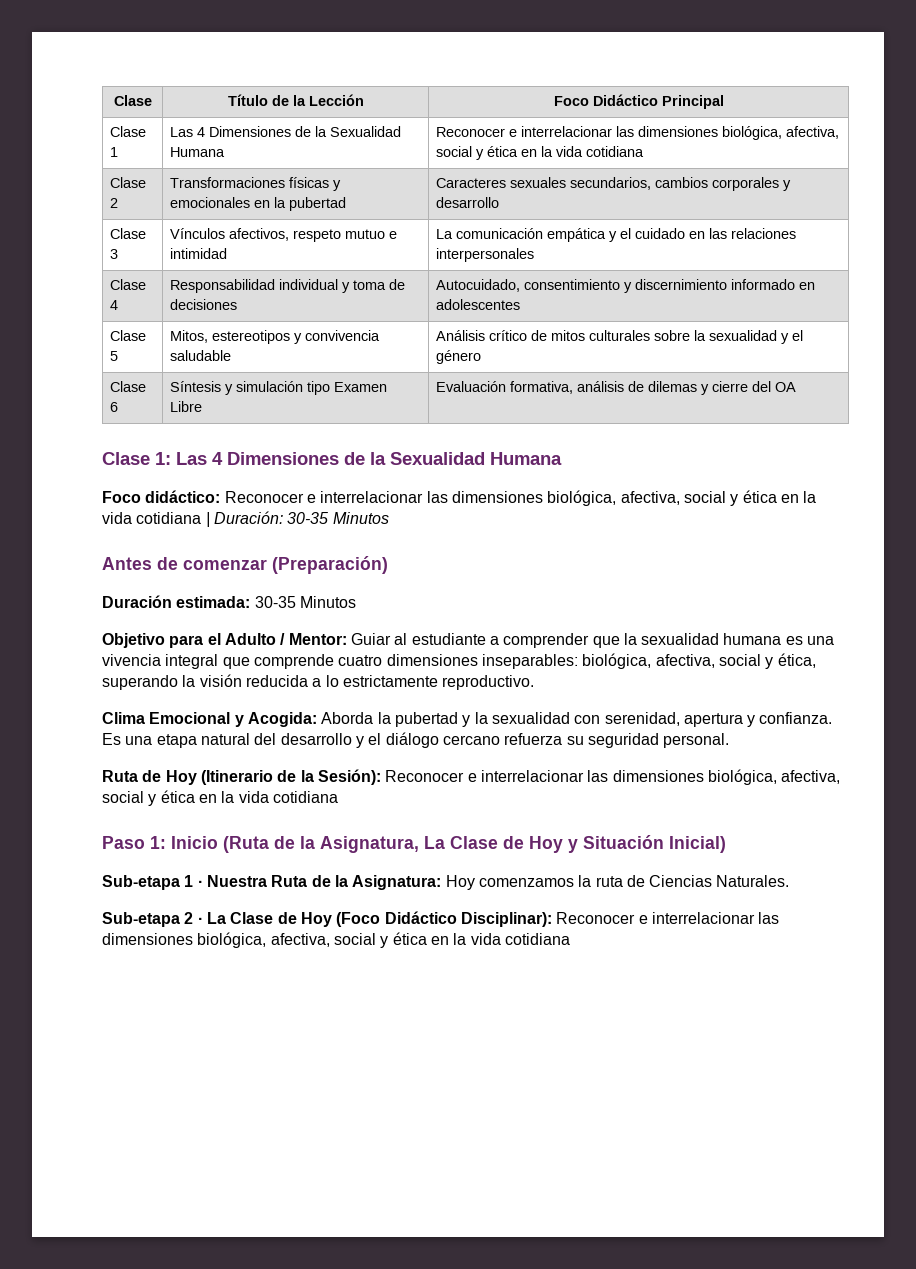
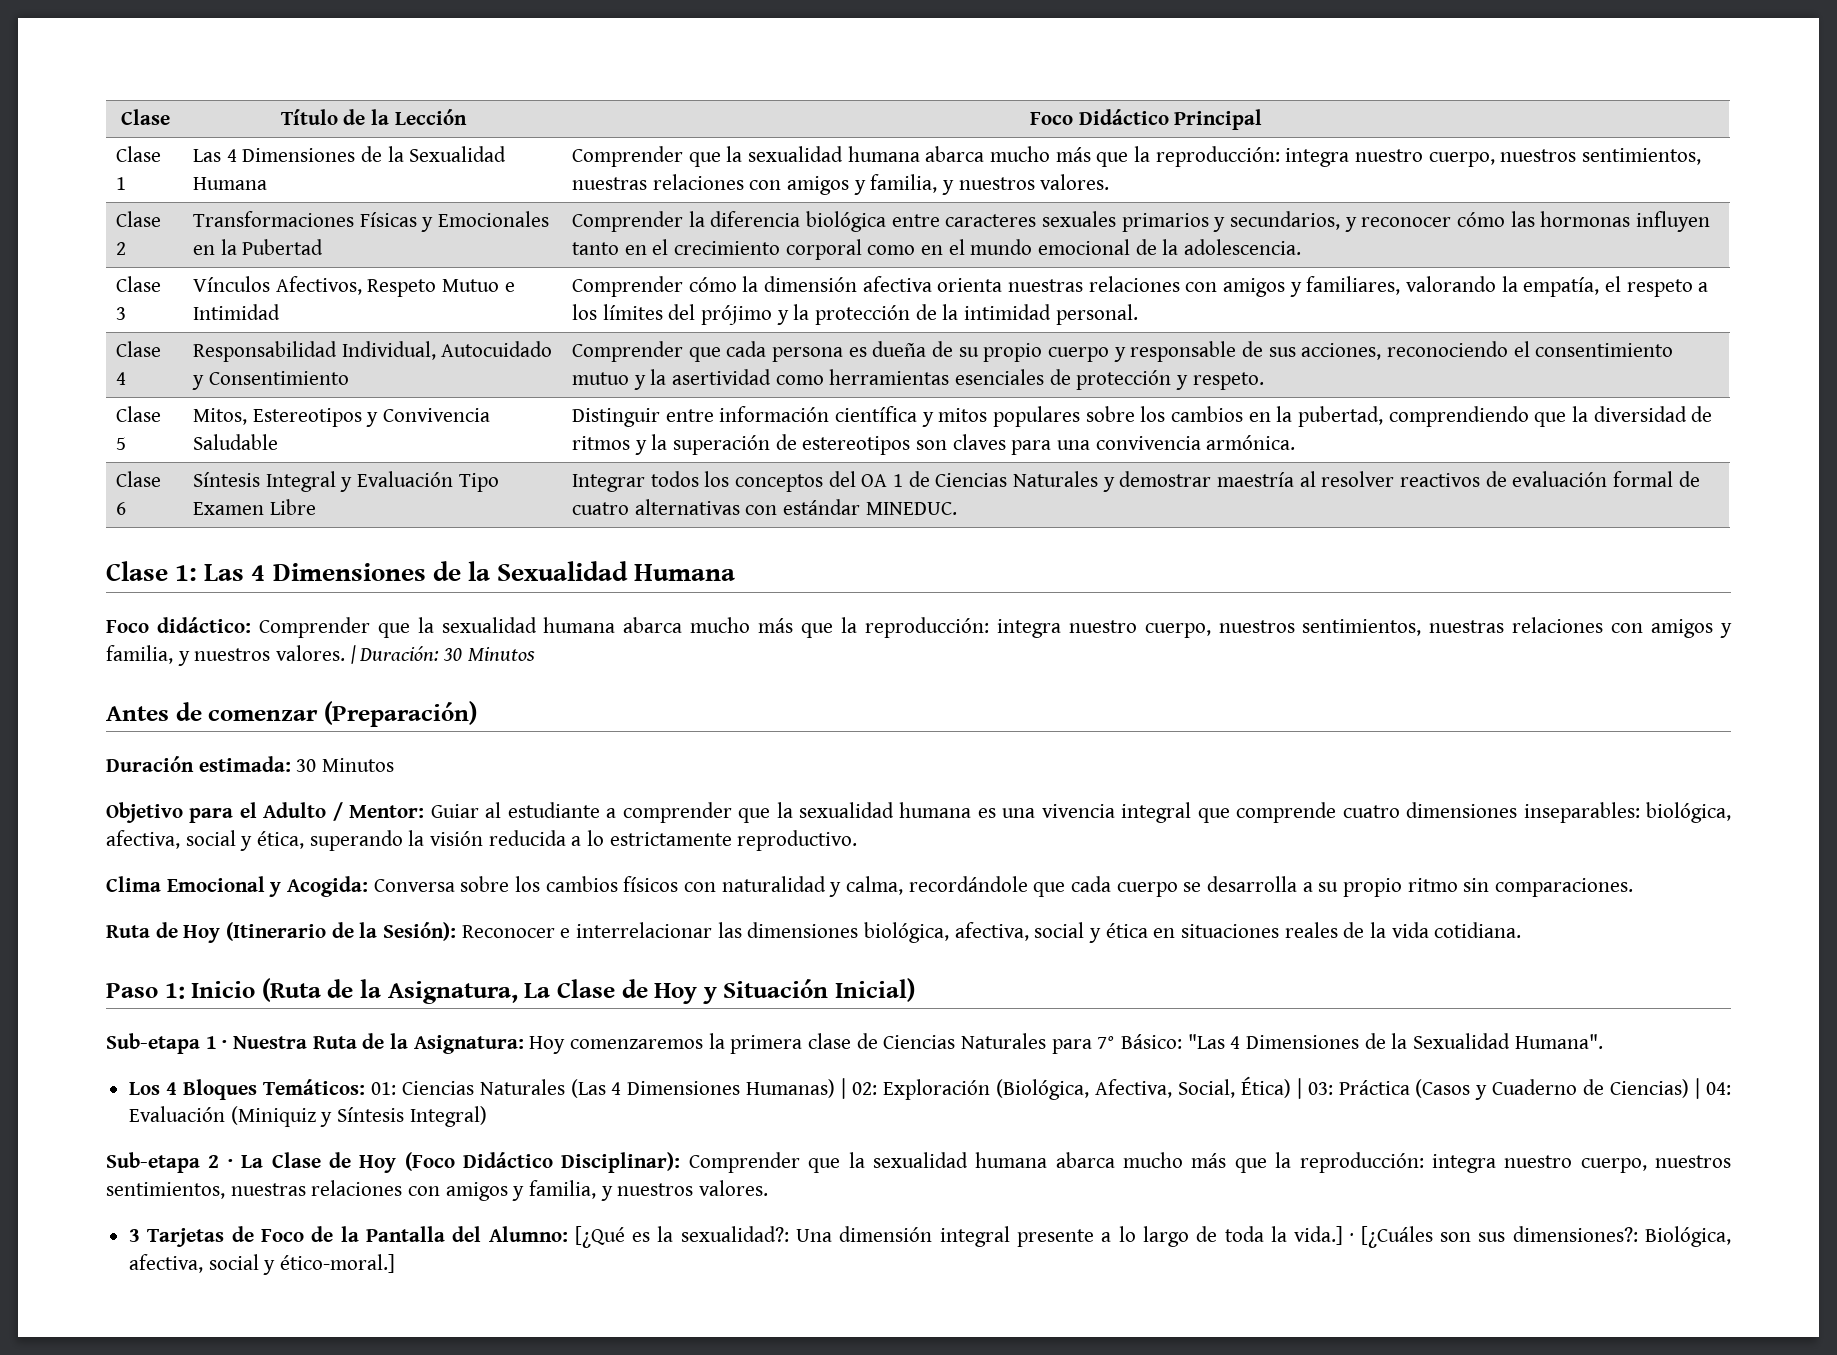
[435,126,839,140] [435,146,644,160] [109,177,146,188] [109,198,118,208] [169,177,341,191] [169,197,346,211] [435,177,791,191] [435,197,499,208] [109,228,146,239] [109,249,118,259] [169,228,397,242] [169,248,227,259] [435,228,796,242] [435,248,534,262] [109,279,146,290] [109,300,118,310] [169,279,405,293] [169,299,237,310] [435,279,815,293] [435,299,520,310] [109,330,146,341] [109,351,118,361] [169,330,380,344] [169,350,231,361] [435,330,803,344] [435,350,481,364] [109,381,146,392] [109,402,118,412] [169,381,387,395] [169,401,202,412] [435,381,796,395] Reconocer e interrelacionar las dimensiones biológica, afectiva, social y ética en la vida cotidiana // Clase 2 | Transformaciones físicas y emocionales en la pubertad | Caracteres sexuales secundarios, cambios corporales y desarrollo // Clase 3 | Vínculos afectivos, respeto mutuo e intimidad | La comunicación empática y el cuidado en las relaciones interpersonales // Clase 4 | Responsabilidad individual y toma de decisiones | Autocuidado, consentimiento y discernimiento informado en adolescentes // Clase 5 | Mitos, estereotipos y convivencia saludable | Análisis crítico de mitos culturales sobre la sexualidad y el género // Clase 6 | Síntesis y simulación tipo Examen Libre | Evaluación formativa, análisis de dilemas y cierre del OA -> [571,146,1701,167] [571,174,1110,195] [115,211,161,227] [115,242,126,255] [192,211,549,232] [192,239,324,255] [571,211,1710,232] [571,239,1301,260] [115,276,161,292] [115,307,126,320] [192,276,515,297] [192,304,280,320] [571,276,1709,297] [571,304,1138,325] [115,341,161,357] [115,372,126,385] [192,341,553,362] [191,371,349,390] [571,341,1674,362] [571,369,1264,390] [115,406,161,422] [115,437,126,450] [192,408,490,427] [192,434,278,450] [571,406,1713,427] [571,434,1296,455] [115,471,161,487] [115,502,126,515] [192,471,499,492] [192,499,316,515] [571,471,1700,492] [571,499,957,515] Comprender que la sexualidad humana abarca mucho más que la reproducción: integra nuestro cuerpo, nuestros sentimientos, nuestras relaciones con amigos y familia, y nuestros valores. // Clase 2 | Transformaciones Físicas y Emocionales en la Pubertad | Comprender la diferencia biológica entre caracteres sexuales primarios y secundarios, y reconocer cómo las hormonas influyen tanto en el crecimiento corporal como en el mundo emocional de la adolescencia. // Clase 3 | Vínculos Afectivos, Respeto Mutuo e Intimidad | Comprender cómo la dimensión afectiva orienta nuestras relaciones con amigos y familiares, valorando la empatía, el respeto a los límites del prójimo y la protección de la intimidad personal. // Clase 4 | Responsabilidad Individual, Autocuidado y Consentimiento | Comprender que cada persona es dueña de su propio cuerpo y responsable de sus acciones, reconociendo el consentimiento mutuo y la asertividad como herramientas esenciales de protección y respeto. // Clase 5 | Mitos, Estereotipos y Convivencia Saludable | Distinguir entre información científica y mitos populares sobre los cambios en la pubertad, comprendiendo que la diversidad de ritmos y la superación de estereotipos son claves para una convivencia armónica. // Clase 6 | Síntesis Integral y Evaluación Tipo Examen Libre | Integrar todos los conceptos del OA 1 de Ciencias Naturales y demostrar maestría al resolver reactivos de evaluación formal de cuatro alternativas con estándar MINEDUC.
[224,490,817,506] [102,512,202,524] Reconocer e interrelacionar las dimensiones biológica, afectiva, social y ética en la vida cotidiana -> [258,617,1733,638] [106,645,346,666] Comprender que la sexualidad humana abarca mucho más que la reproducción: integra nuestro cuerpo, nuestros sentimientos, nuestras relaciones con amigos y familia, y nuestros valores.
[287,512,329,524] 30-35 -> [443,648,463,661] 30
[254,596,296,608] 30-35 -> [296,759,317,772] 30
[321,712,833,727] [102,732,730,748] Aborda la pubertad y la sexualidad con serenidad, apertura y confianza. Es una etapa natural del desarrollo y el diálogo cercano refuerza su seguridad personal. -> [373,876,1634,897] Conversa sobre los cambios físicos con naturalidad y calma, recordándole que cada cuerpo se desarrolla a su propio ritmo sin comparaciones.
[221,791,338,803] la vida cotidiana -> [1181,922,1522,938] situaciones reales de la vida cotidiana.
[478,875,790,887] comenzamos la ruta de Ciencias Naturales. -> [570,1033,1603,1054] [129,1076,1731,1100] [129,1106,487,1127] comenzaremos la primera clase de Ciencias Naturales para 7° Básico: "Las 4 Dimensiones de la Sexualidad Humana". // Los 4 Bloques Temáticos: 01: Ciencias Naturales (Las 4 Dimensiones Humanas) | 02: Exploración (Biológica, Afectiva, Social, Ética) | 03: Práctica (Casos y Cuaderno de Ciencias) | 04: Evaluación (Miniquiz y Síntesis Integral)
[556,912,780,924] [102,932,570,948] Reconocer e interrelacionar las dimensiones biológica, afectiva, social y ética en la vida cotidiana -> [688,1152,1731,1173] [106,1180,769,1201] [129,1226,1731,1248] [129,1254,396,1275] Comprender que la sexualidad humana abarca mucho más que la reproducción: integra nuestro cuerpo, nuestros sentimientos, nuestras relaciones con amigos y familia, y nuestros valores. // 3 Tarjetas de Foco de la Pantalla del Alumno: [¿Qué es la sexualidad?: Una dimensión integral presente a lo largo de toda la vida.] · [¿Cuáles son sus dimensiones?: Biológica, afectiva, social y ético-moral.]

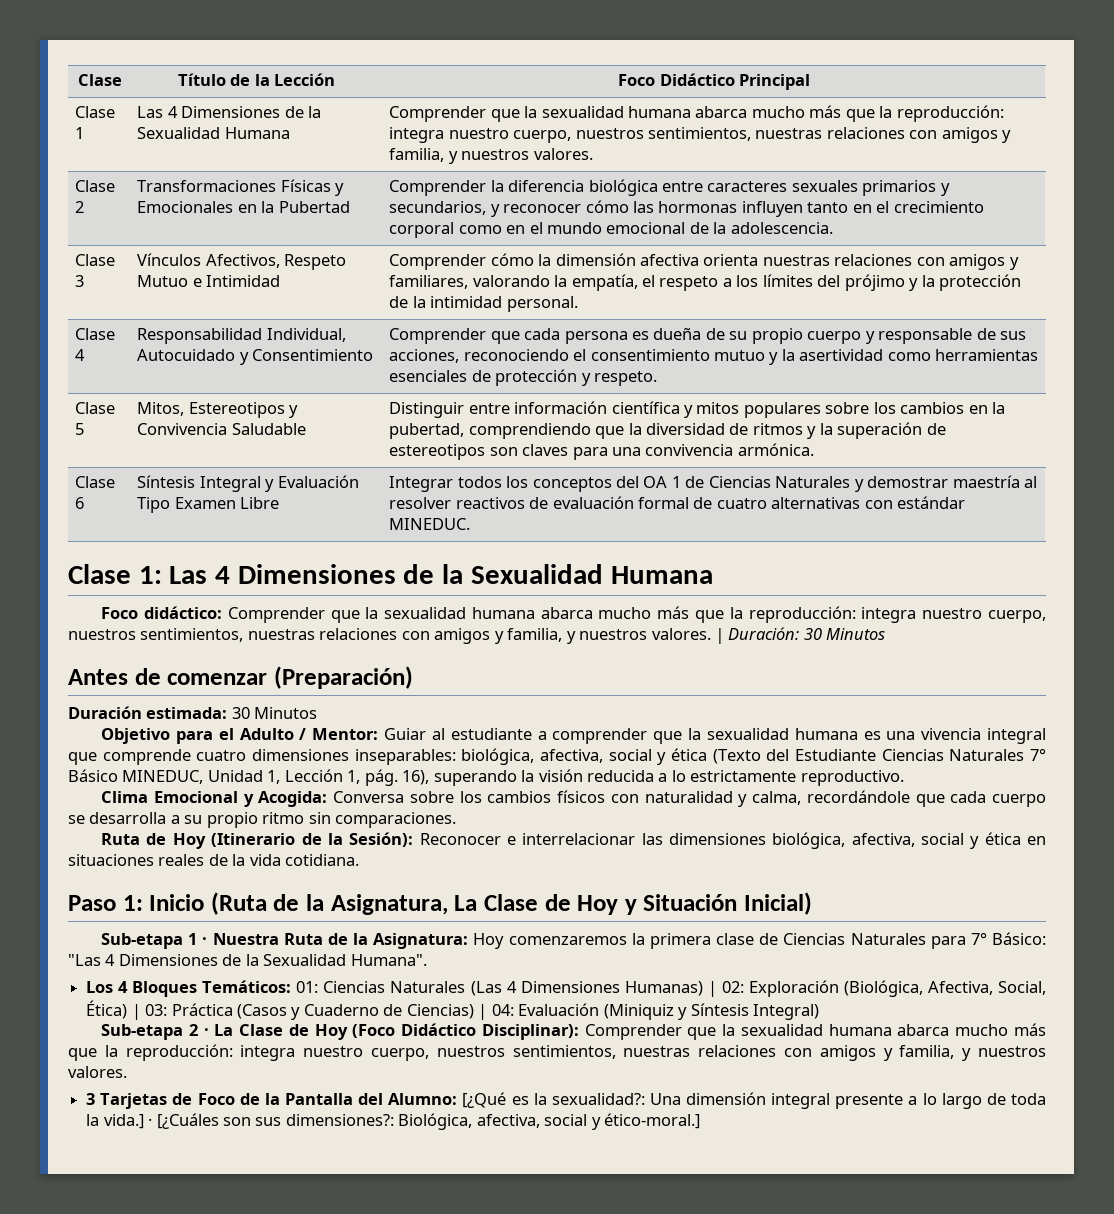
[257,831,305,849] ética, -> [670,748,1046,764] [68,769,430,786] ética (Texto del Estudiante Ciencias Naturales 7° Básico MINEDUC, Unidad 1, Lección 1, pág. 16),

